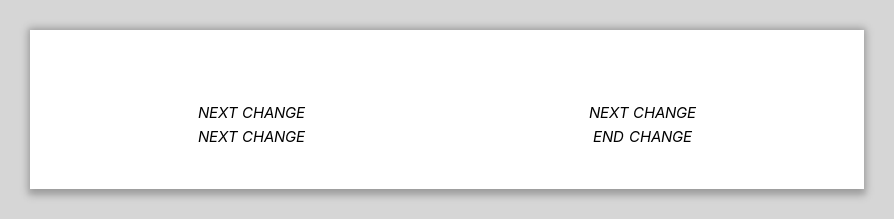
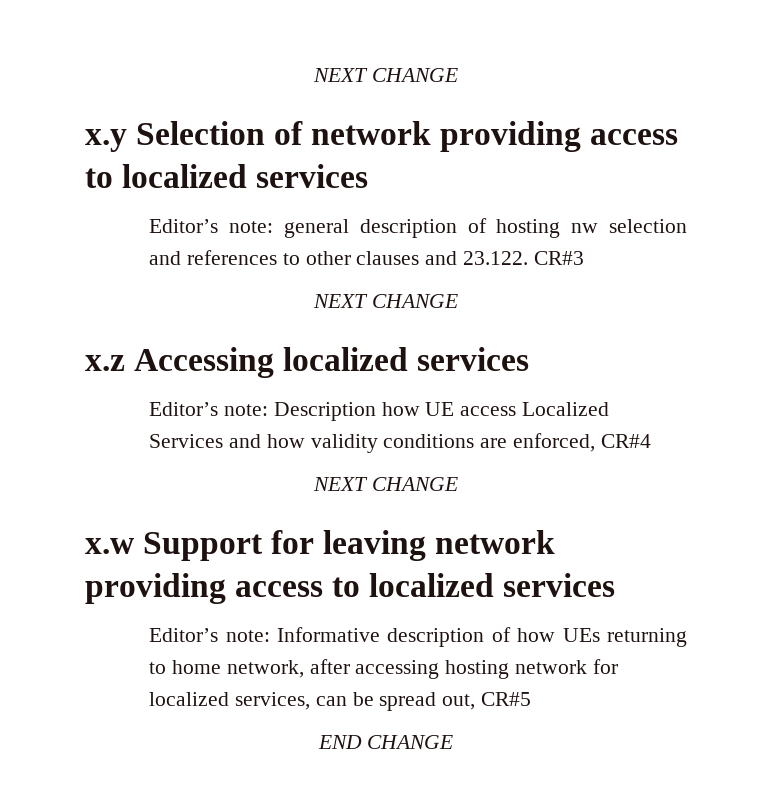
[197,107,307,118] [197,131,307,142] [588,107,698,118] NEXT CHANGE // NEXT CHANGE // NEXT CHANGE -> [313,68,458,82] [85,121,679,152] [85,164,369,188] [149,218,687,238] [149,250,584,265] [313,294,458,308] [85,347,530,378] [149,402,609,421] [149,433,651,453] [313,477,458,491] [85,530,556,561] [85,573,616,604] [149,627,687,647] [149,659,618,679] [149,692,531,711] NEXT CHANGE // x.y Selection of network providing access to localized services // Editor’s note: general description of hosting nw selection and references to other clauses and 23.122. CR#3 // NEXT CHANGE // x.z Accessing localized services // Editor’s note: Description how UE access Localized Services and how validity conditions are enforced, CR#4 // NEXT CHANGE // x.w Support for leaving network providing access to localized services // Editor’s note: Informative description of how UEs returning to home network, after accessing hosting network for localized services, can be spread out, CR#5

